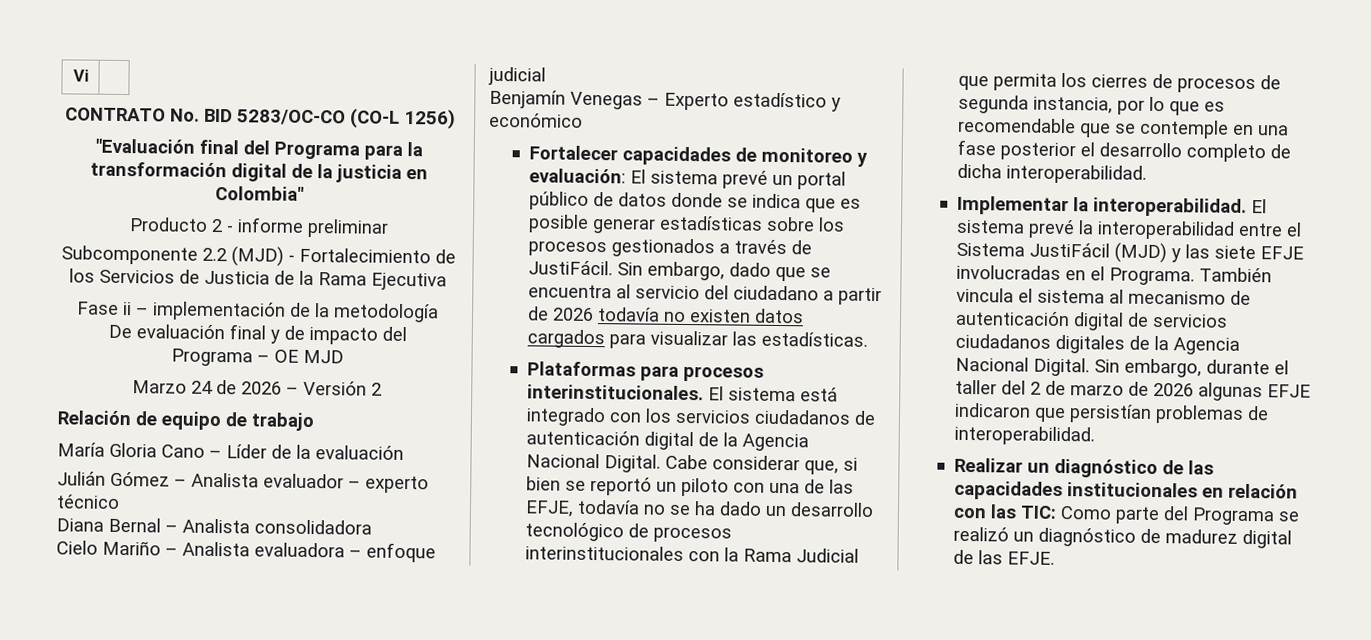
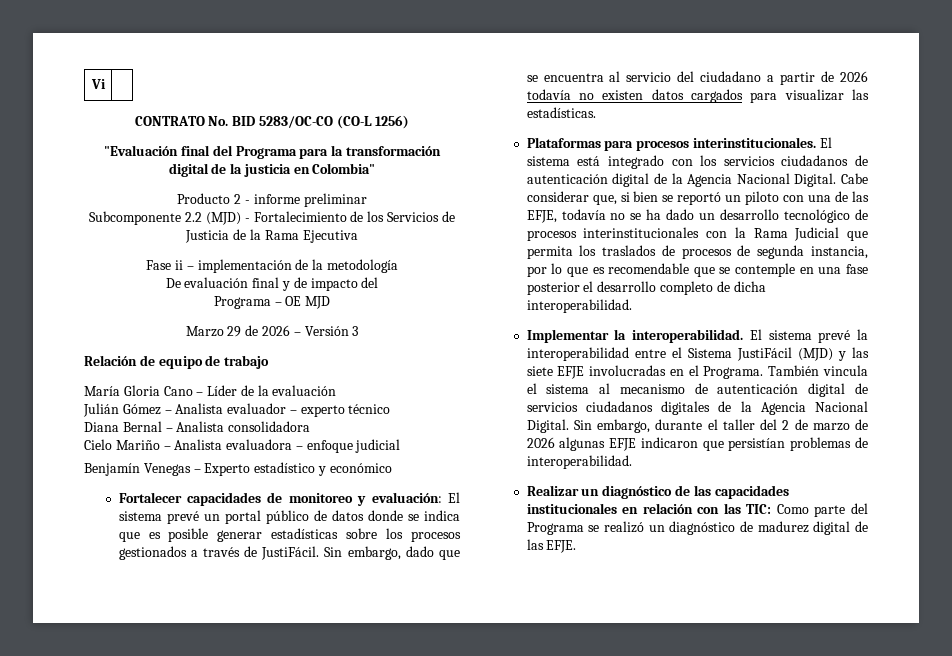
[191,380,213,394] 24 -> [227,326,242,337] 29
[371,382,382,396] 2 -> [352,326,359,336] 3
[1091,74,1149,88] cierres -> [602,245,657,256] traslados

